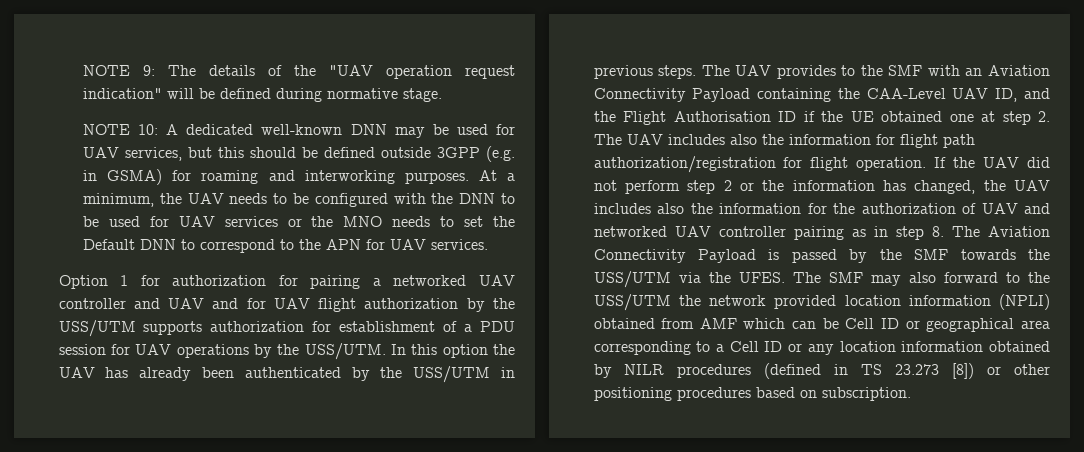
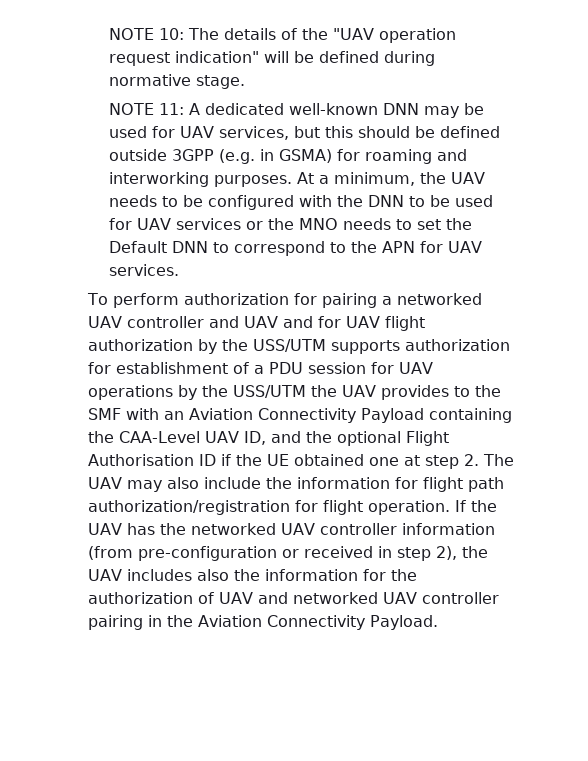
[83,65,156,76] NOTE 9: -> [108,28,184,40] NOTE 10:
[138,124,159,135] 10: -> [158,103,184,115] 11:
[58,275,160,289] Option 1 for -> [87,293,180,308] To perform
[304,343,515,360] [58,366,516,383] [593,65,730,79] USS/UTM. In this option the UAV has already been authenticated by the USS/UTM in previous steps. The -> [233,385,338,398] USS/UTM the
(616, 116) none -> [337,431,402,446] optional
[667,134,757,145] includes also -> [127,477,262,492] may also include
[1027,157,1050,168] [593,180,976,194] did not perform step 2 or the information has changed, -> [127,523,496,535] [88,546,458,561] has the networked UAV controller information (from pre-configuration or received in step 2),
[851,226,1050,240] [593,249,1050,263] [593,271,1050,288] [593,294,1050,311] [593,318,1050,332] [593,341,1050,355] [593,363,1050,379] [593,387,911,401] as in step 8. The Aviation Connectivity Payload is passed by the SMF towards the USS/UTM via the UFES. The SMF may also forward to the USS/UTM the network provided location information (NPLI) obtained from AMF which can be Cell ID or geographical area corresponding to a Cell ID or any location information obtained by NILR procedures (defined in TS 23.273 [8]) or other positioning procedures based on subscription. -> [148,615,439,630] in the Aviation Connectivity Payload.

